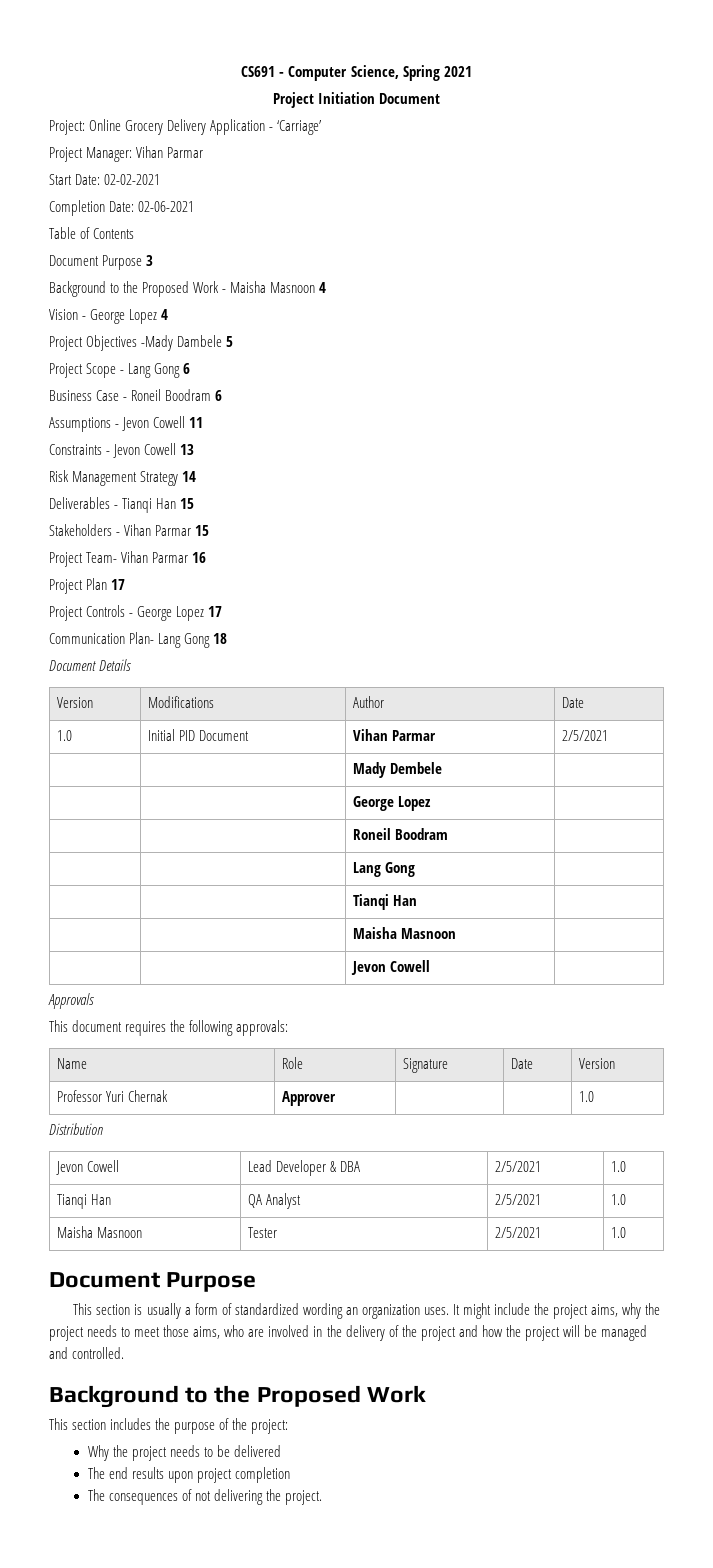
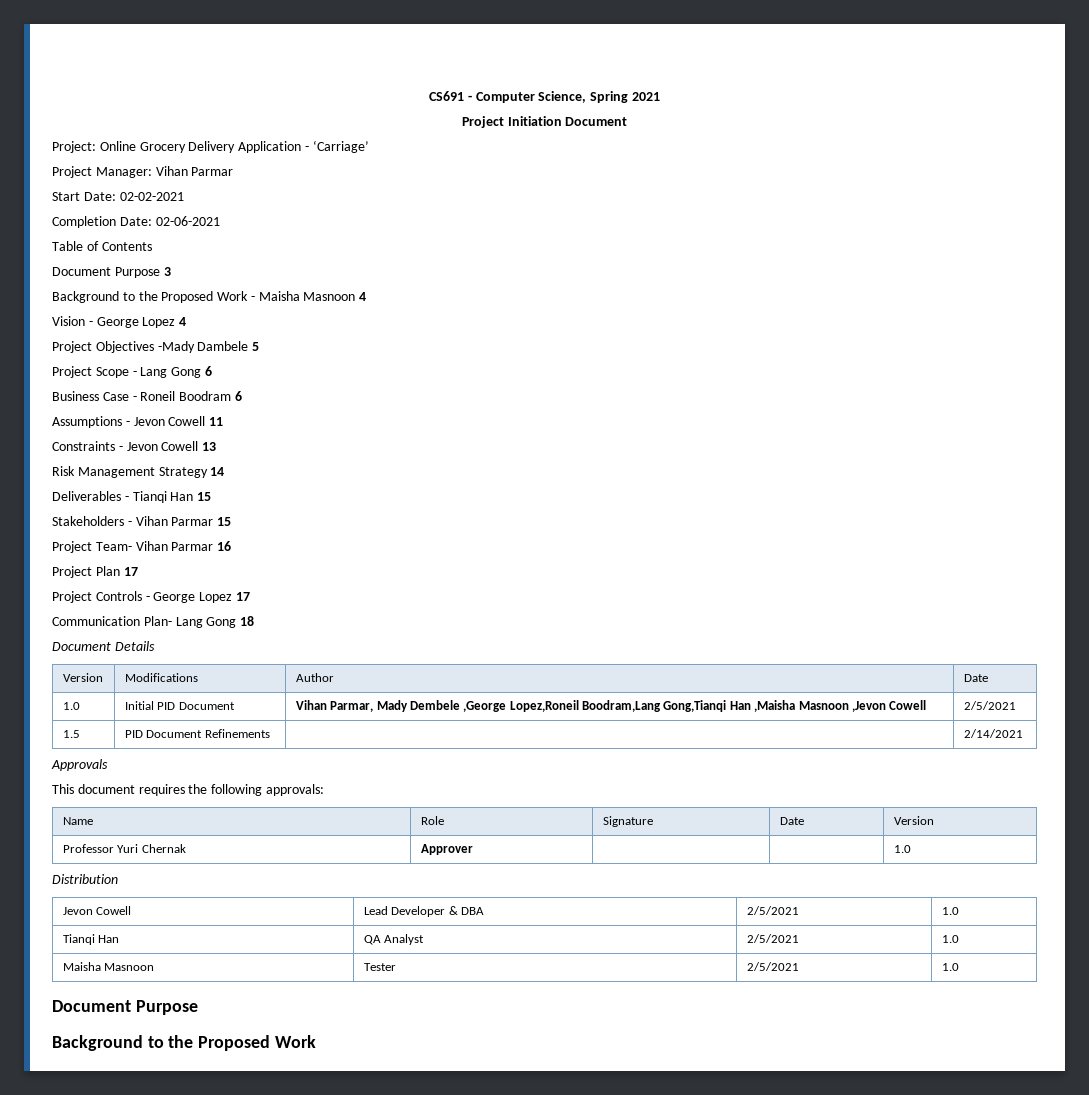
[391,730,436,741] [561,730,608,741] [352,762,442,778] [352,796,431,811] [352,828,448,840] [352,862,415,877] [352,894,417,910] [352,927,456,939] [350,960,430,975] Parmar | 2/5/2021 // | | Mady Dembele | // | | George Lopez | // | | Roneil Boodram | // | | Lang Gong | // | | Tianqi Han | // | | Maisha Masnoon | // | | Jevon Cowell | -> [330,700,927,712] [963,701,1016,710] [62,730,80,738] [124,729,270,738] [963,729,1023,738] Parmar, Mady Dembele ,George Lopez,Roneil Boodram,Lang Gong,Tianqi Han ,Maisha Masnoon ,Jevon Cowell | 2/5/2021 // 1.5 | PID Document Refinements | | 2/14/2021
[73,1303,661,1319] [49,1325,648,1341] [49,1347,125,1359] [49,1385,426,1408] [49,1418,289,1434] [87,1445,281,1461] [87,1467,290,1483] [87,1489,322,1505] // This section is usually a form of standardized wording an organization uses. It might include the project aims, why the project needs to meet those aims, who are involved in the delivery of the project and how the project will be managed and controlled. // Background to the Proposed Work // This section includes the purpose of the project: // Why the project needs to be delivered // The end results upon project completion // The consequences of not delivering the project. -> [52,1035,316,1051] // Background to the Proposed Work

